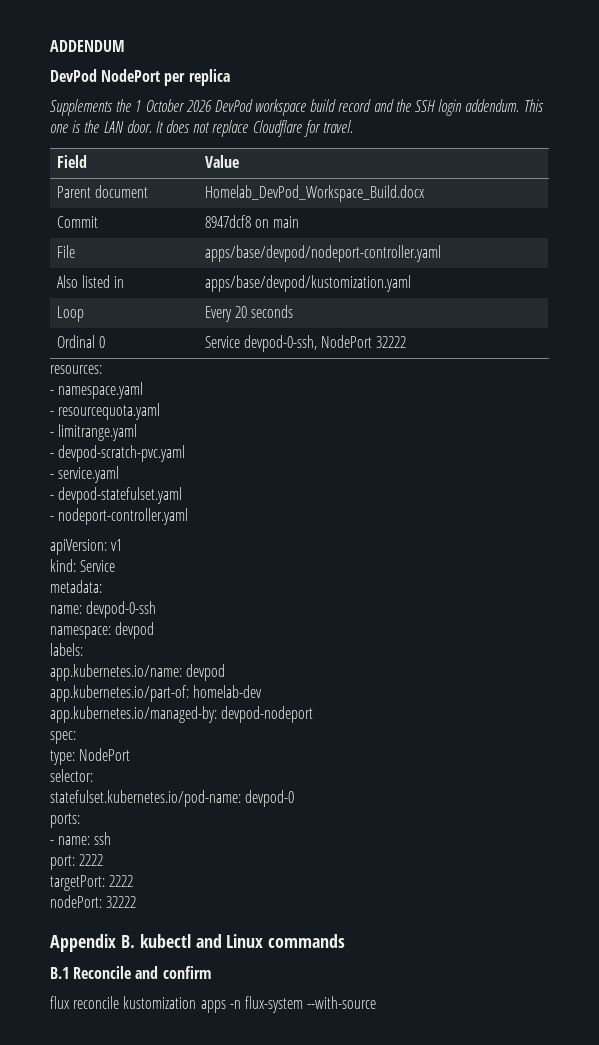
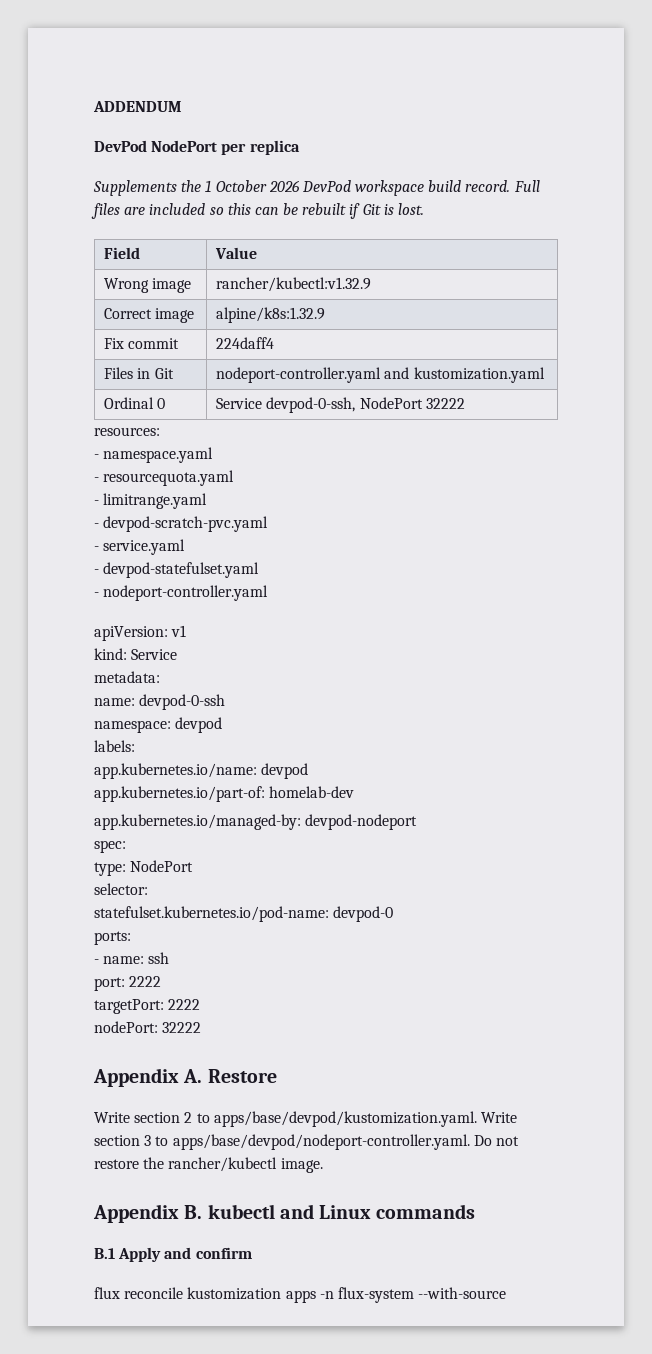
[338,99,544,116] [50,120,354,137] [56,155,87,168] [204,155,239,168] [56,185,148,198] [204,185,425,202] [56,216,98,228] [204,215,299,228] [56,245,75,258] [204,245,441,262] [56,275,124,288] [204,275,411,292] [56,306,84,322] [204,305,293,322] record and the SSH login addendum. This one is the LAN door. It does not replace Cloudflare for travel. // Field | Value // Parent document | Homelab_DevPod_Workspace_Build.docx // Commit | 8947dcf8 on main // File | apps/base/devpod/nodeport-controller.yaml // Also listed in | apps/base/devpod/kustomization.yaml // Loop | Every 20 seconds -> [465,180,540,192] [91,203,425,219] [104,247,141,259] [215,247,258,259] [104,278,192,293] [216,277,372,292] [104,308,195,323] [216,307,326,323] [104,338,180,349] [216,337,275,349] [104,367,174,379] [216,367,545,383] record. Full files are included so this can be rebuilt if Git is lost. // Field | Value // Wrong image | rancher/kubectl:v1.32.9 // Correct image | alpine/k8s:1.32.9 // Fix commit | 224daff4 // Files in Git | nodeport-controller.yaml and kustomization.yaml
(137, 902) none -> [93,1068,277,1087] [94,1111,517,1127] [94,1134,519,1150] [94,1157,323,1173] // Appendix A. Restore // Write section 2 to apps/base/devpod/kustomization.yaml. Write section 3 to apps/base/devpod/nodeport-controller.yaml. Do not restore the rancher/kubectl image.
[73,966,132,979] Reconcile -> [118,1247,162,1262] Apply

